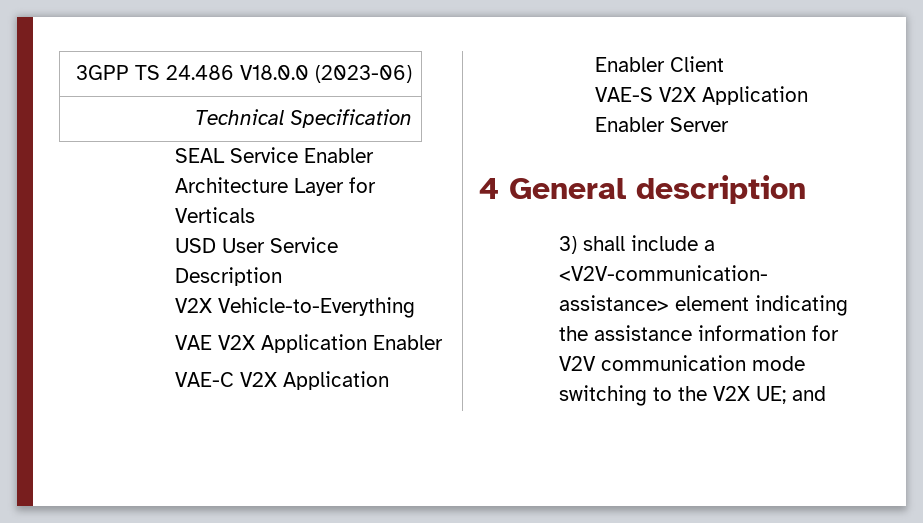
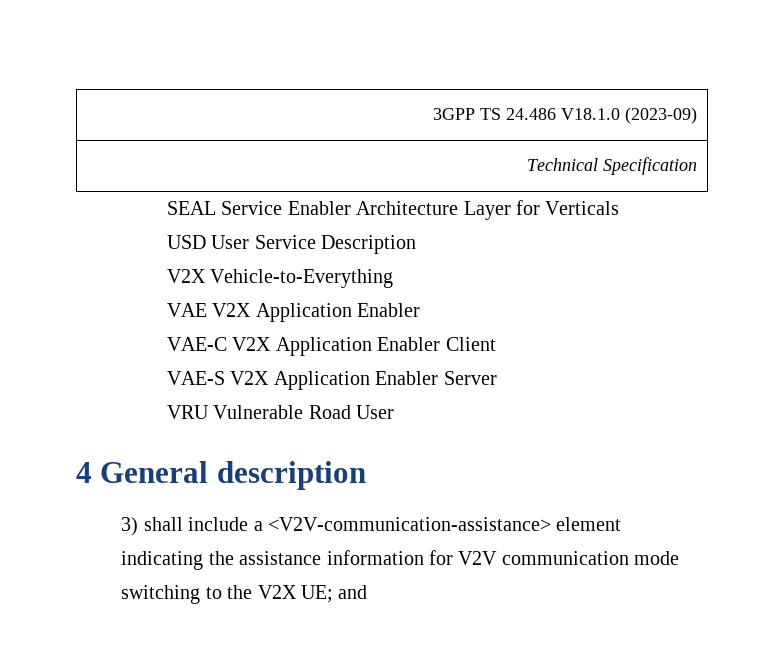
[239,65,412,83] V18.0.0 (2023-06) -> [561,107,698,124] V18.1.0 (2023-09)
(729, 124) none -> [166,405,395,419] // VRU Vulnerable Road User

